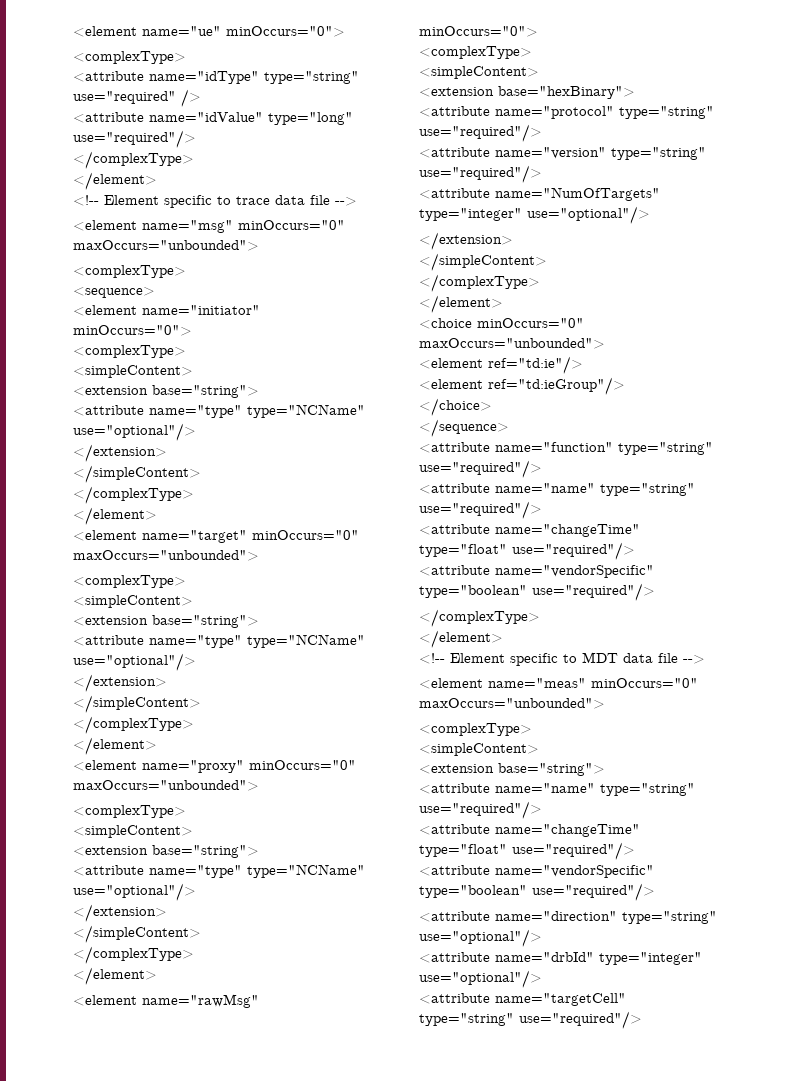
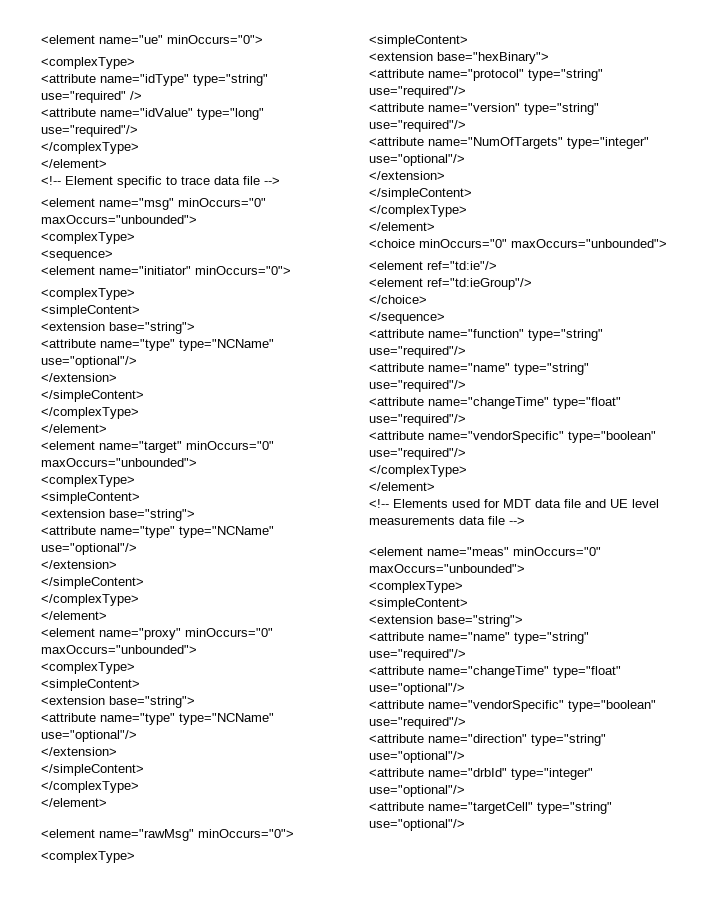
[450,652,618,666] Element specific to MDT -> [393,499,659,508] [369,516,455,525] Elements used for MDT data file and UE level measurements
[512,842,635,860] use="required"/> -> [369,683,465,695] use="optional"/>
[519,1011,642,1029] use="required"/> -> [369,819,465,831] use="optional"/>

